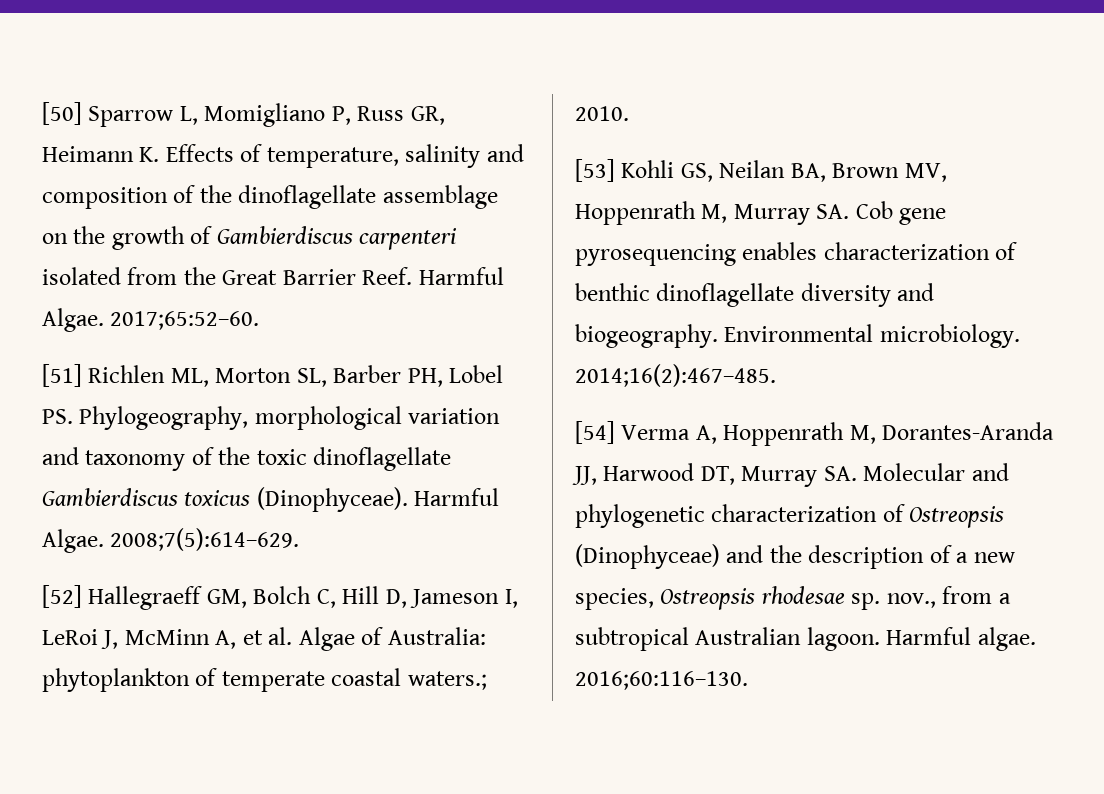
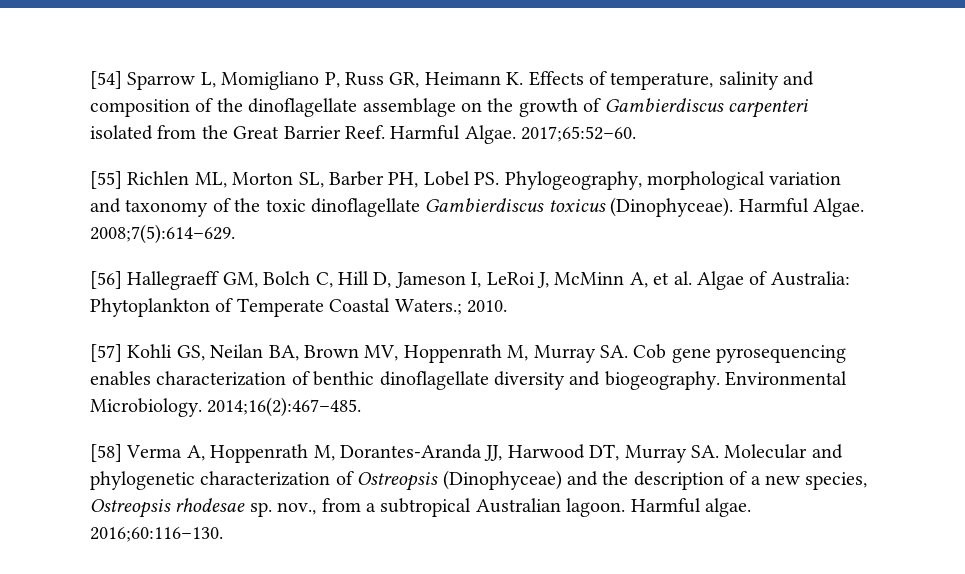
[42,102,82,125] [50] -> [90,71,122,89] [54]
[42,364,82,387] [51] -> [90,171,122,189] [55]
[42,585,82,608] [52] -> [90,271,122,289] [56]
[42,668,487,692] phytoplankton of temperate coastal waters.; -> [90,298,462,317] Phytoplankton of Temperate Coastal Waters.;
[575,159,615,182] [53] -> [90,344,122,362] [57]
[879,324,1020,348] microbiology. -> [90,398,202,417] Microbiology.
[575,421,615,444] [54] -> [90,444,122,462] [58]

